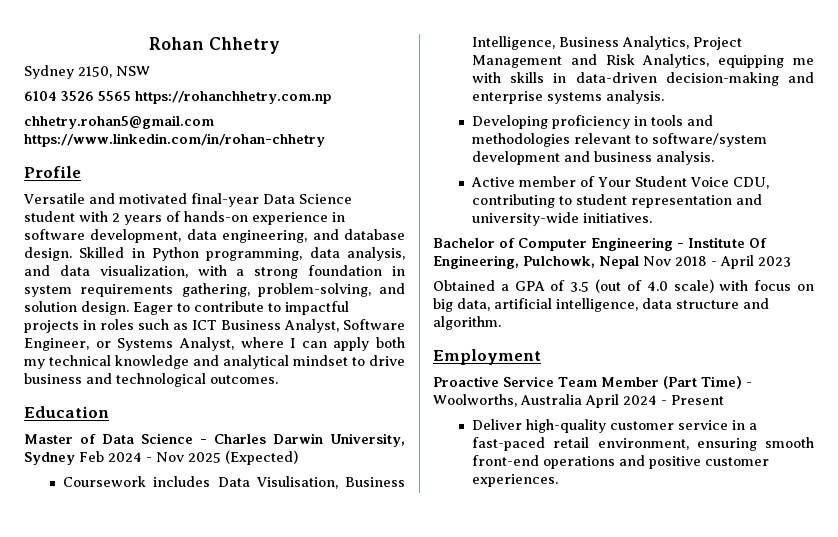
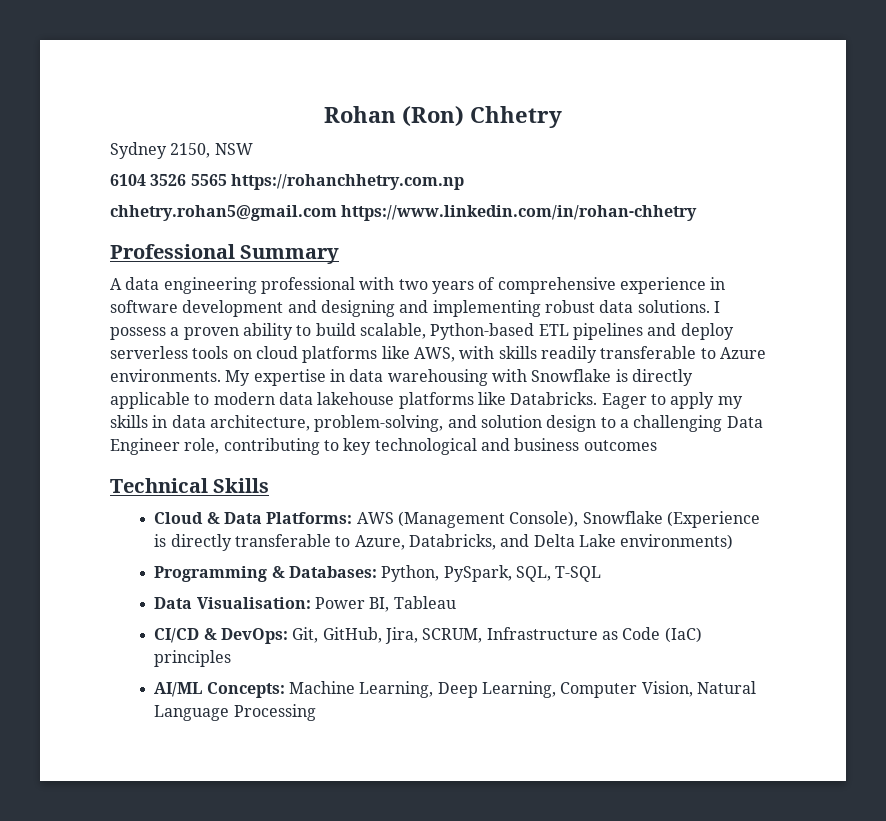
(205, 43) none -> [402,106,464,127] (Ron)
[24,166,81,178] [23,193,352,207] [24,211,120,222] Profile // Versatile and motivated final-year Data Science student with 2 -> [110,244,340,264] [110,277,428,294] Professional Summary // A data engineering professional with two
[184,211,248,222] hands-on -> [497,277,616,294] comprehensive
[90,229,405,243] [24,247,405,261] [24,265,405,279] [24,283,405,297] [24,301,349,315] [24,319,405,333] [24,337,405,351] [24,355,405,369] [24,373,278,387] [24,406,109,418] [24,433,405,447] [24,450,298,465] [63,476,405,489] [472,36,743,50] [472,54,814,68] [472,72,814,86] [472,90,665,104] [472,115,714,129] [472,133,768,147] [472,151,715,165] [471,176,770,189] [472,194,763,208] [472,212,653,226] [433,237,767,251] [433,255,791,269] [433,279,814,293] [433,298,769,312] [433,316,501,330] [433,349,541,365] [433,376,752,389] [433,394,724,408] [472,419,758,433] [472,437,814,451] [472,455,770,469] [472,474,559,487] development, data engineering, and database design. Skilled in Python programming, data analysis, and data visualization, with a strong foundation in system requirements gathering, problem-solving, and solution design. Eager to contribute to impactful projects in roles such as ICT Business Analyst, Software Engineer, or Systems Analyst, where I can apply both my technical knowledge and analytical mindset to drive business and technological outcomes. // Education // Master of Data Science - Charles Darwin University, Sydney Feb 2024 - Nov 2025 (Expected) // Coursework includes Data Visulisation, Business Intelligence, Business Analytics, Project Management and Risk Analytics, equipping me with skills in data-driven decision-making and enterprise systems analysis. // Developing proficiency in tools and methodologies relevant to software/system development and business analysis. // Active member of Your Student Voice CDU, contributing to student representation and university-wide initiatives. // Bachelor of Computer Engineering - Institute Of Engineering, Pulchowk, Nepal Nov 2018 - April 2023 // Obtained a GPA of 3.5 (out of 4.0 scale) with focus on big data, artificial intelligence, data structure and algorithm. // Employment // Proactive Service Team Member (Part Time) - Woolworths, Australia April 2024 - Present // Deliver high-quality customer service in a fast-paced retail environment, ensuring smooth front-end operations and positive customer experiences. -> [182,300,720,317] [110,323,734,340] [110,346,766,363] [110,369,693,386] [110,392,743,409] [110,415,763,432] [110,438,657,455] [110,478,270,493] [154,511,760,528] [154,534,734,551] [154,565,602,582] [154,596,456,612] [154,627,702,644] [154,650,232,667] [154,681,756,698] [154,704,316,721] development and designing and implementing robust data solutions. I possess a proven ability to build scalable, Python-based ETL pipelines and deploy serverless tools on cloud platforms like AWS, with skills readily transferable to Azure environments. My expertise in data warehousing with Snowflake is directly applicable to modern data lakehouse platforms like Databricks. Eager to apply my skills in data architecture, problem-solving, and solution design to a challenging Data Engineer role, contributing to key technological and business outcomes // Technical Skills // Cloud & Data Platforms: AWS (Management Console), Snowflake (Experience is directly transferable to Azure, Databricks, and Delta Lake environments) // Programming & Databases: Python, PySpark, SQL, T-SQL // Data Visualisation: Power BI, Tableau // CI/CD & DevOps: Git, GitHub, Jira, SCRUM, Infrastructure as Code (IaC) principles // AI/ML Concepts: Machine Learning, Deep Learning, Computer Vision, Natural Language Processing

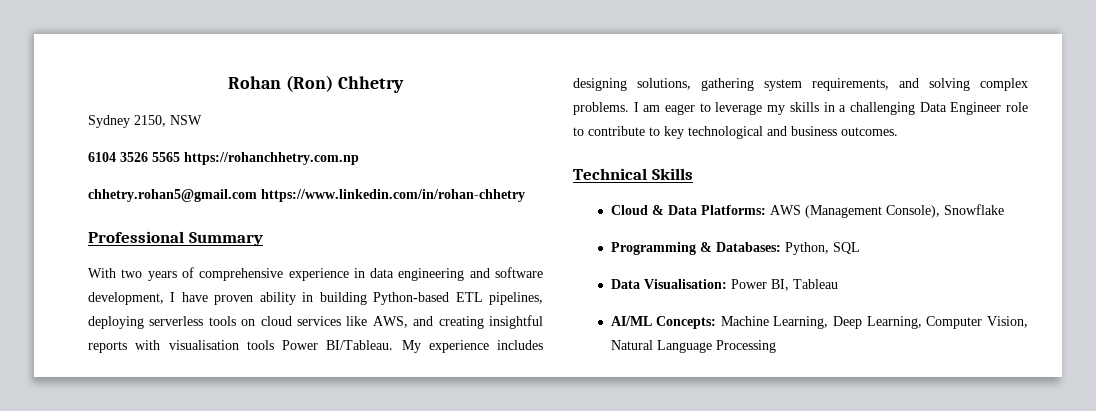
[110,277,395,294] A data engineering professional with -> [88,268,116,278] With
[110,300,720,317] [110,323,734,340] software development and designing and implementing robust data solutions. I possess a proven ability to build scalable, Python-based ETL pipelines and deploy -> [370,267,543,281] [88,292,543,305] [88,316,144,329] data engineering and software development, I have proven ability in building Python-based ETL pipelines, deploying
[302,346,378,363] platforms -> [297,316,341,326] services
[459,346,766,363] [110,369,693,386] [110,392,743,409] [110,415,616,432] with skills readily transferable to Azure environments. My expertise in data warehousing with Snowflake is directly applicable to modern data lakehouse platforms like Databricks. Eager to apply my skills in data architecture, problem-solving, and solution design to -> [413,315,543,329] [88,340,543,353] [573,78,1028,91] [573,102,835,115] and creating insightful reports with visualisation tools Power BI/Tableau. My experience includes designing solutions, gathering system requirements, and solving complex problems. I am eager to leverage my skills in
[184,438,320,455] role, contributing -> [1005,102,1028,112] [573,126,645,136] role to contribute
[583,440,657,451] outcomes -> [841,127,898,136] outcomes.
[666,511,760,528] [154,534,734,551] (Experience is directly transferable to Azure, Databricks, and Delta Lake environments) -> (1004, 209) none
[443,565,602,582] PySpark, SQL, T-SQL -> [832,242,860,254] SQL
[154,627,702,644] [154,650,232,667] // CI/CD & DevOps: Git, GitHub, Jira, SCRUM, Infrastructure as Code (IaC) principles -> (838, 284) none

